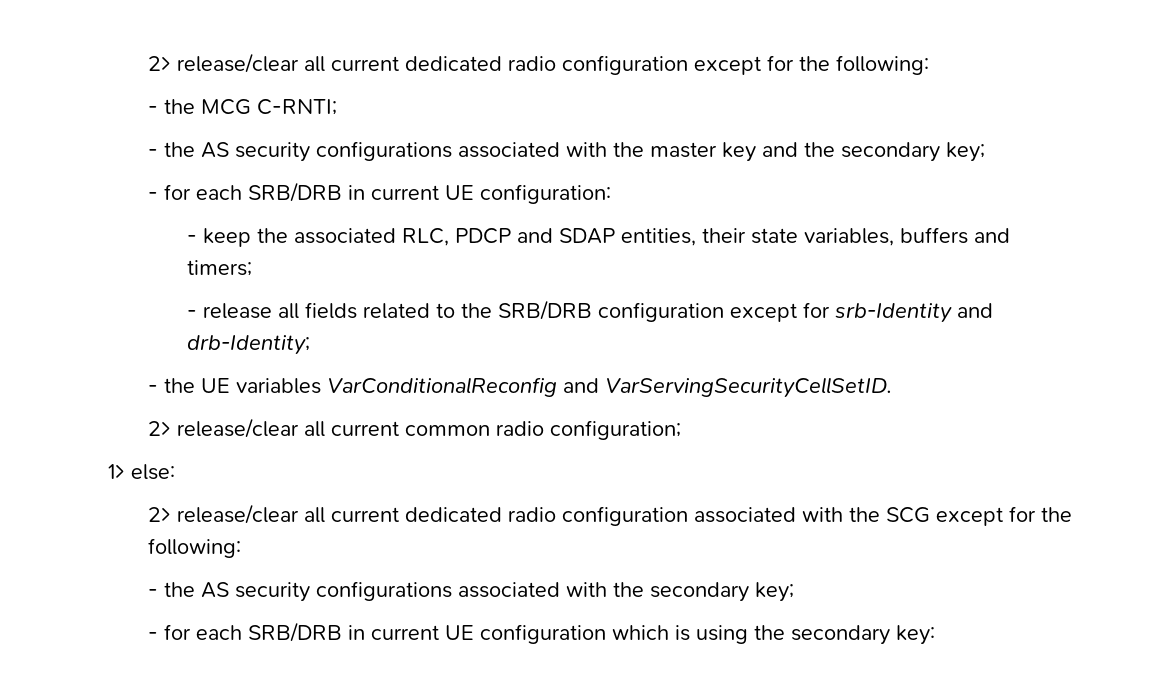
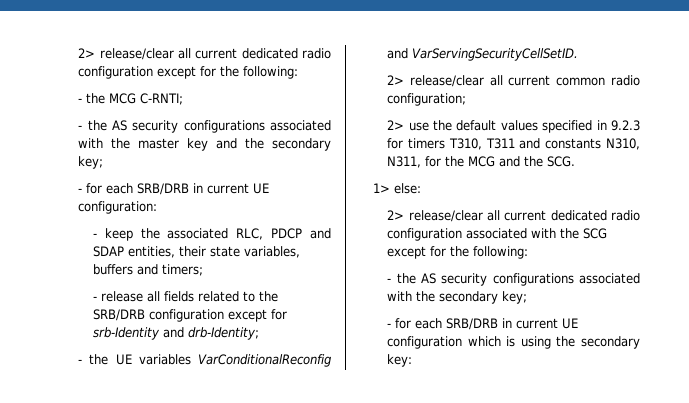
(681, 430) none -> [387,120,640,133] [387,138,640,150] [387,156,576,168] // 2> use the default values specified in 9.2.3 for timers T310, T311 and constants N310, N311, for the MCG and the SCG.

